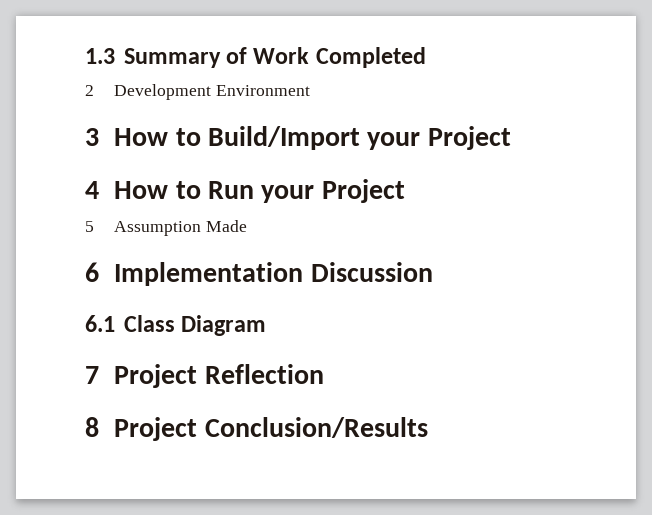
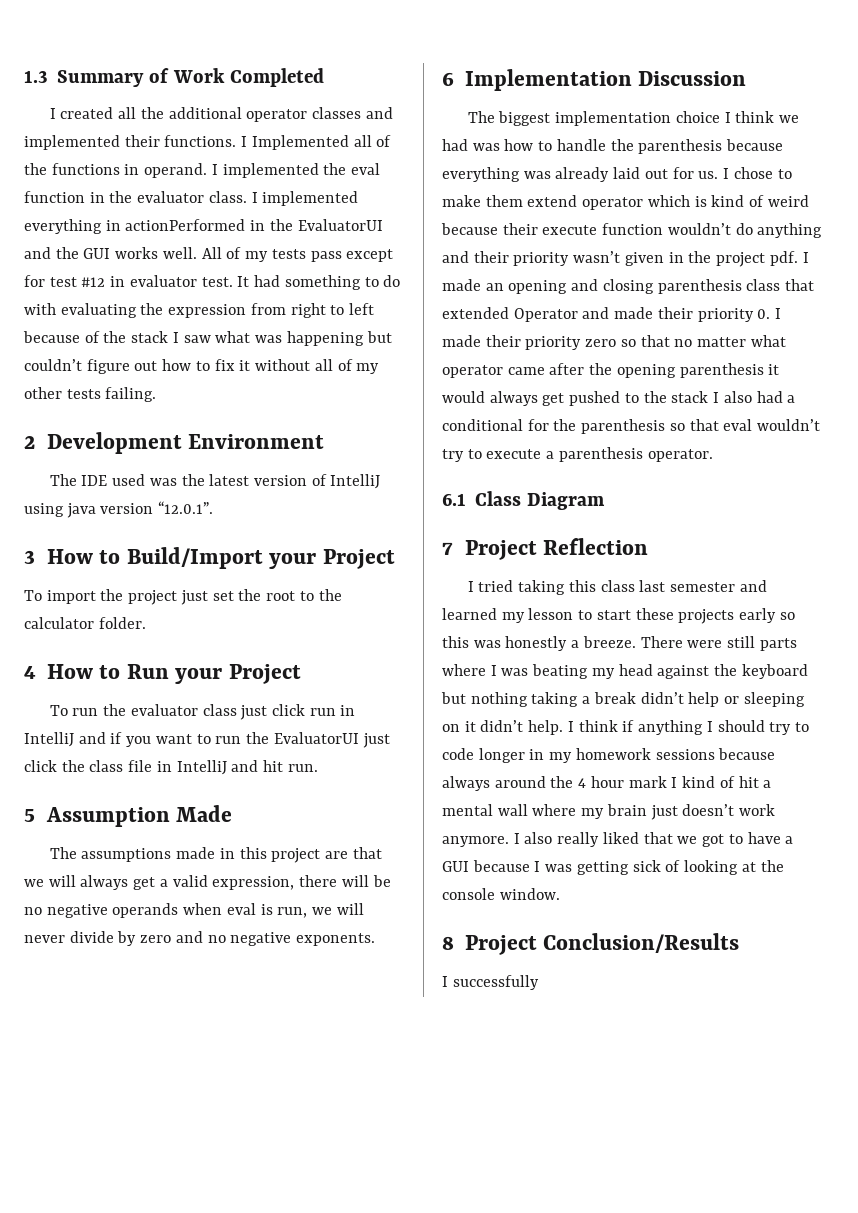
[85,84,310,100] 2 Development Environment -> [49,107,393,122] [24,135,392,150] [24,163,381,178] [24,191,359,206] [24,219,383,234] [24,247,394,262] [24,275,401,290] [24,303,375,318] [23,331,392,346] [24,359,380,374] [24,387,157,402] [24,432,325,454] [49,474,381,489] [24,501,214,518] I created all the additional operator classes and implemented their functions. I Implemented all of the functions in operand. I implemented the eval function in the evaluator class. I implemented everything in actionPerformed in the EvaluatorUI and the GUI works well. All of my tests pass except for test #12 in evaluator test. It had something to do with evaluating the expression from right to left because of the stack I saw what was happening but couldn’t figure out how to fix it without all of my other tests failing. // 2 Development Environment // The IDE used was the latest version of IntelliJ using java version “12.0.1”.
(511, 138) none -> [24,589,342,605] [24,617,146,629] // To import the project just set the root to the calculator folder.
[85,220,247,236] [85,262,433,286] 5 Assumption Made // 6 Implementation Discussion -> [49,704,356,720] [24,732,390,748] [24,760,318,775] [24,805,233,827] [49,847,382,863] [24,875,391,890] [24,903,364,918] [24,931,376,946] [442,69,747,91] [467,111,800,126] [442,139,784,154] [442,167,792,182] [442,195,809,210] [441,223,823,238] [442,251,809,267] [442,279,815,294] [442,307,782,322] [442,335,786,350] [442,363,780,378] [442,391,796,406] [442,419,821,434] [442,447,713,462] To run the evaluator class just click run in IntelliJ and if you want to run the EvaluatorUI just click the class file in IntelliJ and hit run. // 5 Assumption Made // The assumptions made in this project are that we will always get a valid expression, there will be no negative operands when eval is run, we will never divide by zero and no negative exponents. // 6 Implementation Discussion // The biggest implementation choice I think we had was how to handle the parenthesis because everything was already laid out for us. I chose to make them extend operator which is kind of weird because their execute function wouldn’t do anything and their priority wasn’t given in the project pdf. I made an opening and closing parenthesis class that extended Operator and made their priority 0. I made their priority zero so that no matter what operator came after the opening parenthesis it would always get pushed to the stack I also had a conditional for the parenthesis so that eval wouldn’t try to execute a parenthesis operator.
(324, 374) none -> [467,580,767,595] [442,608,795,624] [442,636,797,651] [442,664,808,679] [441,692,805,707] [442,720,809,735] [442,748,776,763] [442,776,772,791] [442,804,776,820] [442,832,794,847] [442,860,784,875] [442,888,560,900] // I tried taking this class last semester and learned my lesson to start these projects early so this was honestly a breeze. There were still parts where I was beating my head against the keyboard but nothing taking a break didn’t help or sleeping on it didn’t help. I think if anything I should try to code longer in my homework sessions because always around the 4 hour mark I kind of hit a mental wall where my brain just doesn’t work anymore. I also really liked that we got to have a GUI because I was getting sick of looking at the console window.
(428, 427) none -> [442,975,539,990] // I successfully

